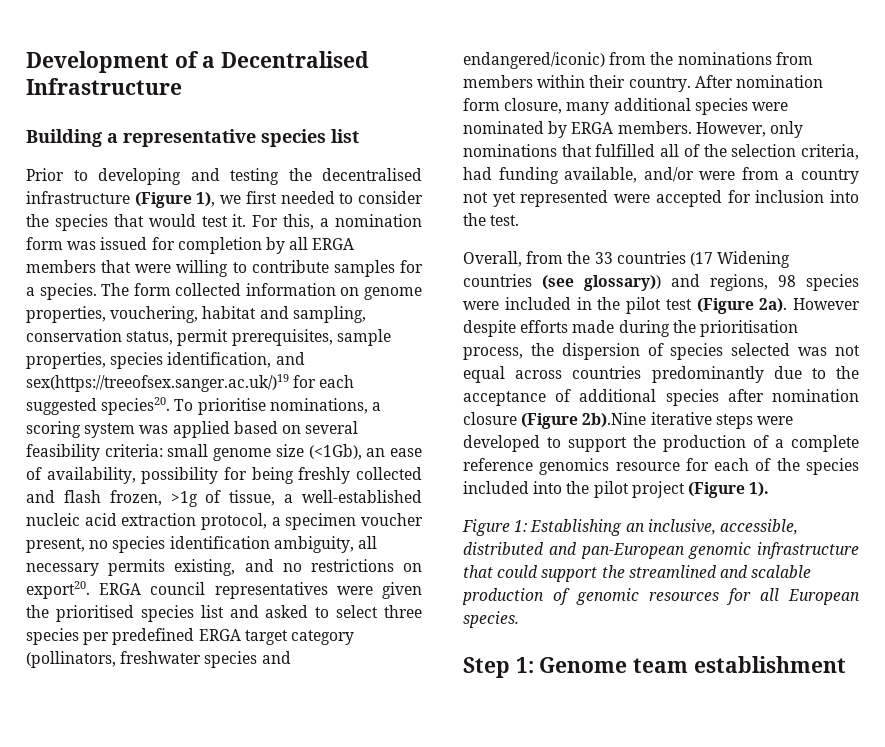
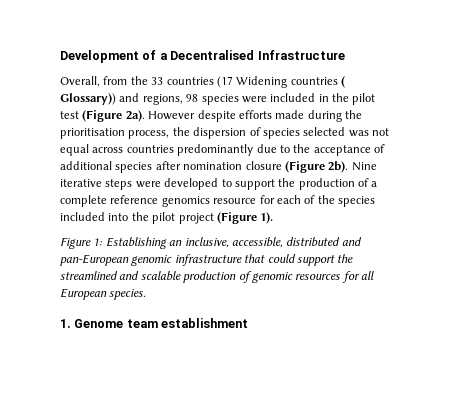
[26,129,359,147] [26,168,422,185] [26,191,424,208] [26,214,423,231] [26,237,355,254] [26,260,423,277] [26,283,422,300] [26,306,366,323] [26,329,391,346] [26,352,305,369] [26,374,355,392] [26,397,381,415] [26,421,359,438] [26,444,423,461] [26,467,422,484] [26,490,422,507] [26,513,423,530] [26,536,377,553] [26,559,422,576] [26,581,422,599] [26,605,422,622] [26,628,354,645] [26,651,291,668] [463,52,813,69] [463,75,823,92] [463,98,788,115] [463,121,803,138] [463,144,859,160] [463,167,859,184] [463,190,859,207] [463,213,520,226] // Building a representative species list // Prior to developing and testing the decentralised infrastructure (Figure 1), we first needed to consider the species that would test it. For this, a nomination form was issued for completion by all ERGA members that were willing to contribute samples for a species. The form collected information on genome properties, vouchering, habitat and sampling, conservation status, permit prerequisites, sample properties, species identification, and sex(https://treeofsex.sanger.ac.uk/)19 for each suggested species20. To prioritise nominations, a scoring system was applied based on several feasibility criteria: small genome size (<1Gb), an ease of availability, possibility for being freshly collected and flash frozen, >1g of tissue, a well-established nucleic acid extraction protocol, a specimen voucher present, no species identification ambiguity, all necessary permits existing, and no restrictions on export20. ERGA council representatives were given the prioritised species list and asked to select three species per predefined ERGA target category (pollinators, freshwater species and endangered/iconic) from the nominations from members within their country. After nomination form closure, many additional species were nominated by ERGA members. However, only nominations that fulfilled all of the selection criteria, had funding available, and/or were from a country not yet represented were accepted for inclusion into the test. -> (345, 55) none
[542,275,661,291] (see glossary)) -> [341,76,345,88] [60,93,116,105] ( Glossary))
[582,412,647,428] 2b).Nine -> [328,161,377,173] 2b). Nine
[463,657,534,678] Step 1: -> [60,319,71,328] 1.

